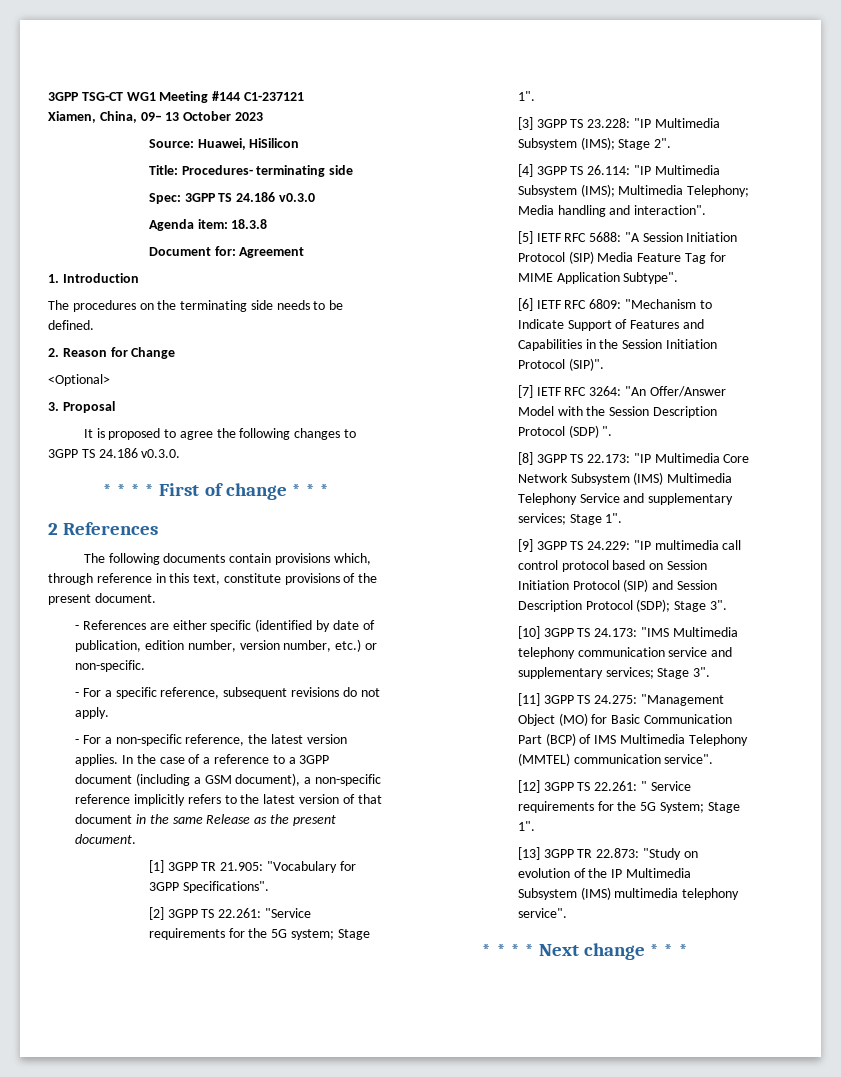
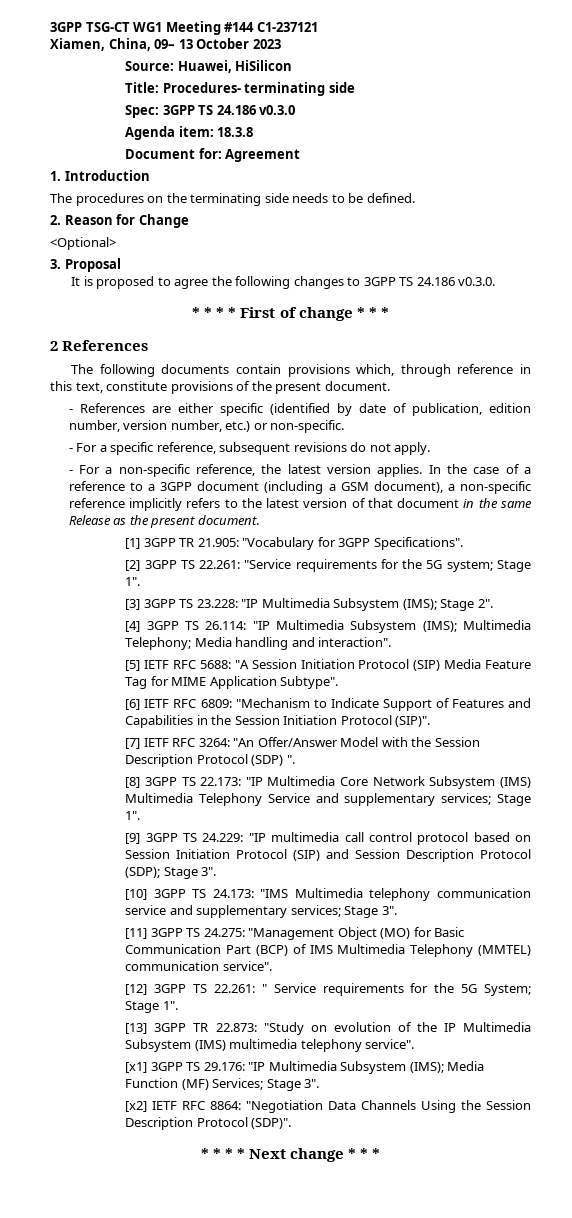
(567, 913) none -> [125,1061,485,1074] [125,1078,320,1091] [125,1100,531,1113] [125,1117,292,1130] // [x1] 3GPP TS 29.176: "IP Multimedia Subsystem (IMS); Media Function (MF) Services; Stage 3". // [x2] IETF RFC 8864: "Negotiation Data Channels Using the Session Description Protocol (SDP)".

